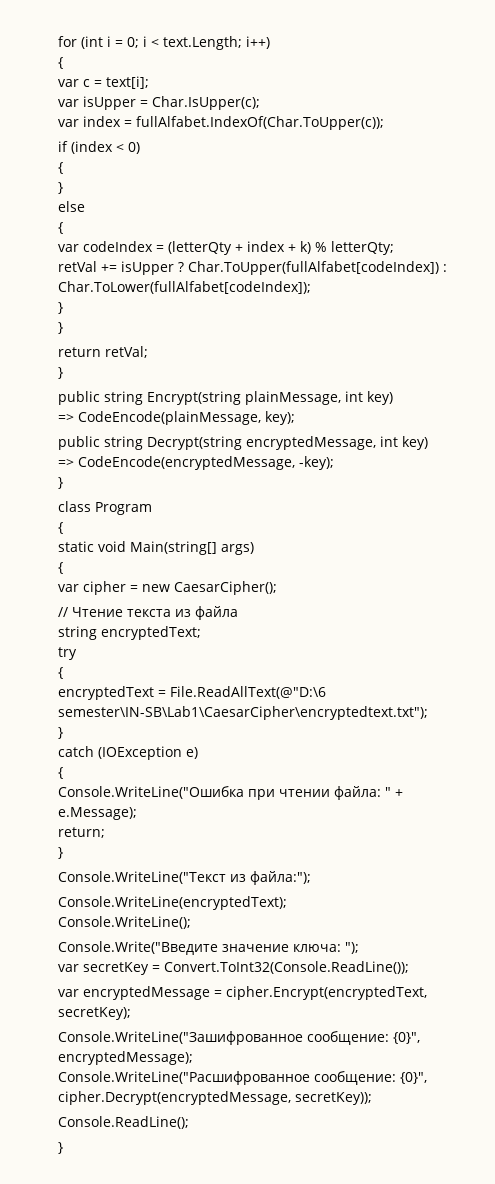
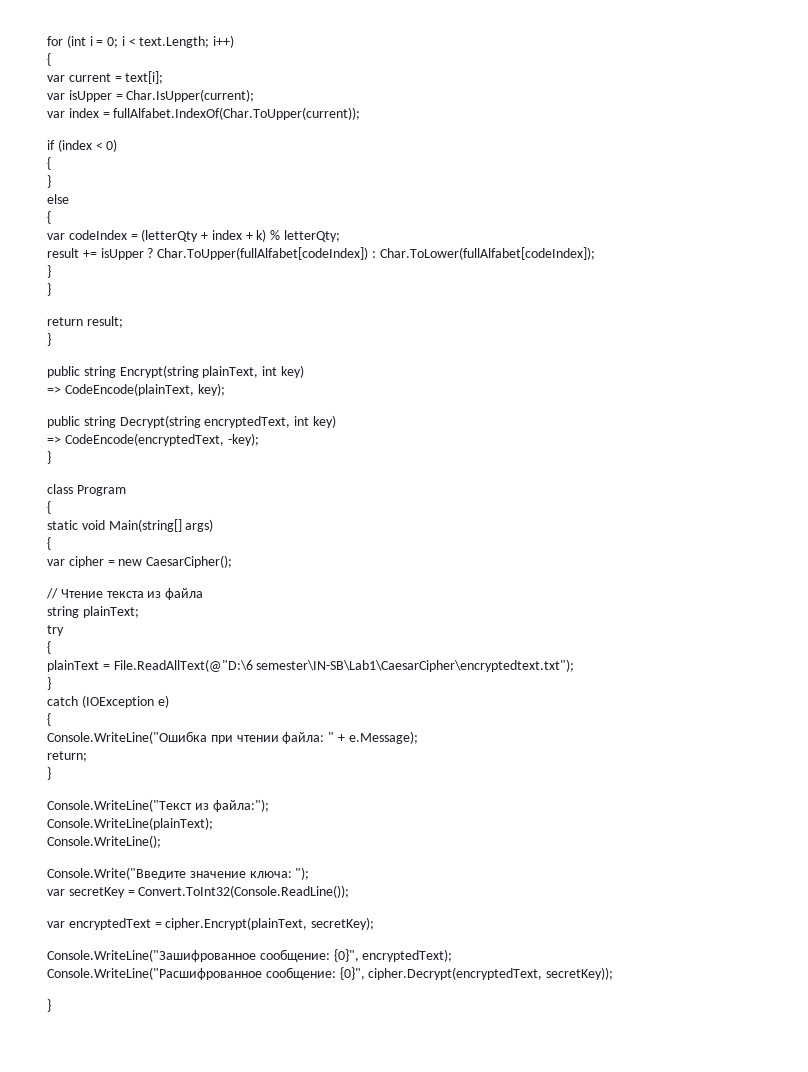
[83,79,90,87] c -> [68,73,111,82] current
[152,96,260,110] Char.IsUpper(c); -> [126,89,255,102] Char.IsUpper(current);
[136,116,384,130] fullAlfabet.IndexOf(Char.ToUpper(c)); -> [113,107,361,120] fullAlfabet.IndexOf(Char.ToUpper(current));
[58,261,97,272] retVal -> [47,248,79,258] result
[105,346,148,358] retVal; -> [86,316,123,328] result;
[245,391,393,405] [58,411,261,425] plainMessage, int key) // => CodeEncode(plainMessage, -> [202,365,304,378] [47,383,194,396] plainText, int key) // => CodeEncode(plainText,
[246,436,428,450] [58,456,295,470] encryptedMessage, int key) // => CodeEncode(encryptedMessage, -> [204,415,336,428] [47,433,224,446] encryptedText, int key) // => CodeEncode(encryptedText,
[101,626,201,640] encryptedText; -> [82,606,139,618] plainText;
[58,686,154,700] encryptedText -> [47,660,99,672] plainText
[58,896,287,910] Console.WriteLine(encryptedText); -> [47,817,213,830] Console.WriteLine(plainText);
[83,986,427,1000] encryptedMessage = cipher.Encrypt(encryptedText, -> [68,917,308,930] encryptedText = cipher.Encrypt(plainText,
[58,1051,193,1065] encryptedMessage); -> [362,949,453,962] encryptedText);
[58,1091,291,1105] cipher.Decrypt(encryptedMessage, -> [368,967,543,980] cipher.Decrypt(encryptedText,
[58,1116,189,1129] // Console.ReadLine(); -> (614, 973) none

